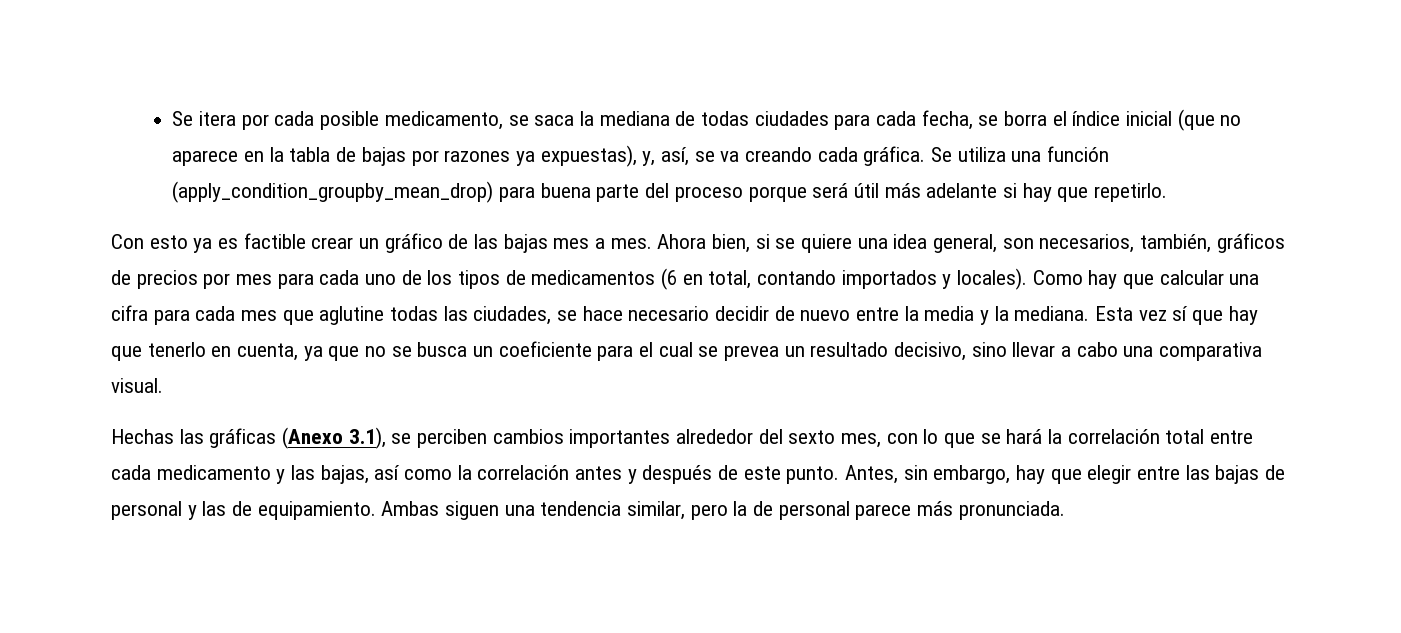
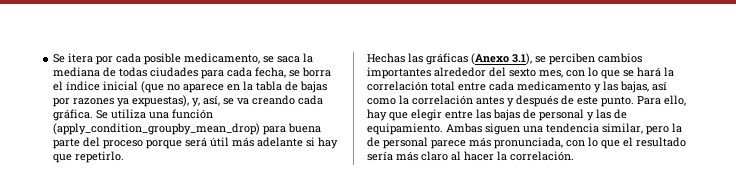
[111,233,1285,253] [111,268,1260,290] [111,305,1258,325] [111,341,1263,361] [111,378,163,393] // Con esto ya es factible crear un gráfico de las bajas mes a mes. Ahora bien, si se quiere una idea general, son necesarios, también, gráficos de precios por mes para cada uno de los tipos de medicamentos (6 en total, contando importados y locales). Como hay que calcular una cifra para cada mes que aglutine todas las ciudades, se hace necesario decidir de nuevo entre la media y la mediana. Esta vez sí que hay que tenerlo en cuenta, ya que no se busca un coeficiente para el cual se prevea un resultado decisivo, sino llevar a cabo una comparativa visual. -> (124, 157) none
[845,465,1011,484] Antes, sin embargo, -> [637,95,686,106] Para ello,
[958,501,1065,520] pronunciada. -> [494,137,686,149] [367,151,574,161] pronunciada, con lo que el resultado sería más claro al hacer la correlación.

